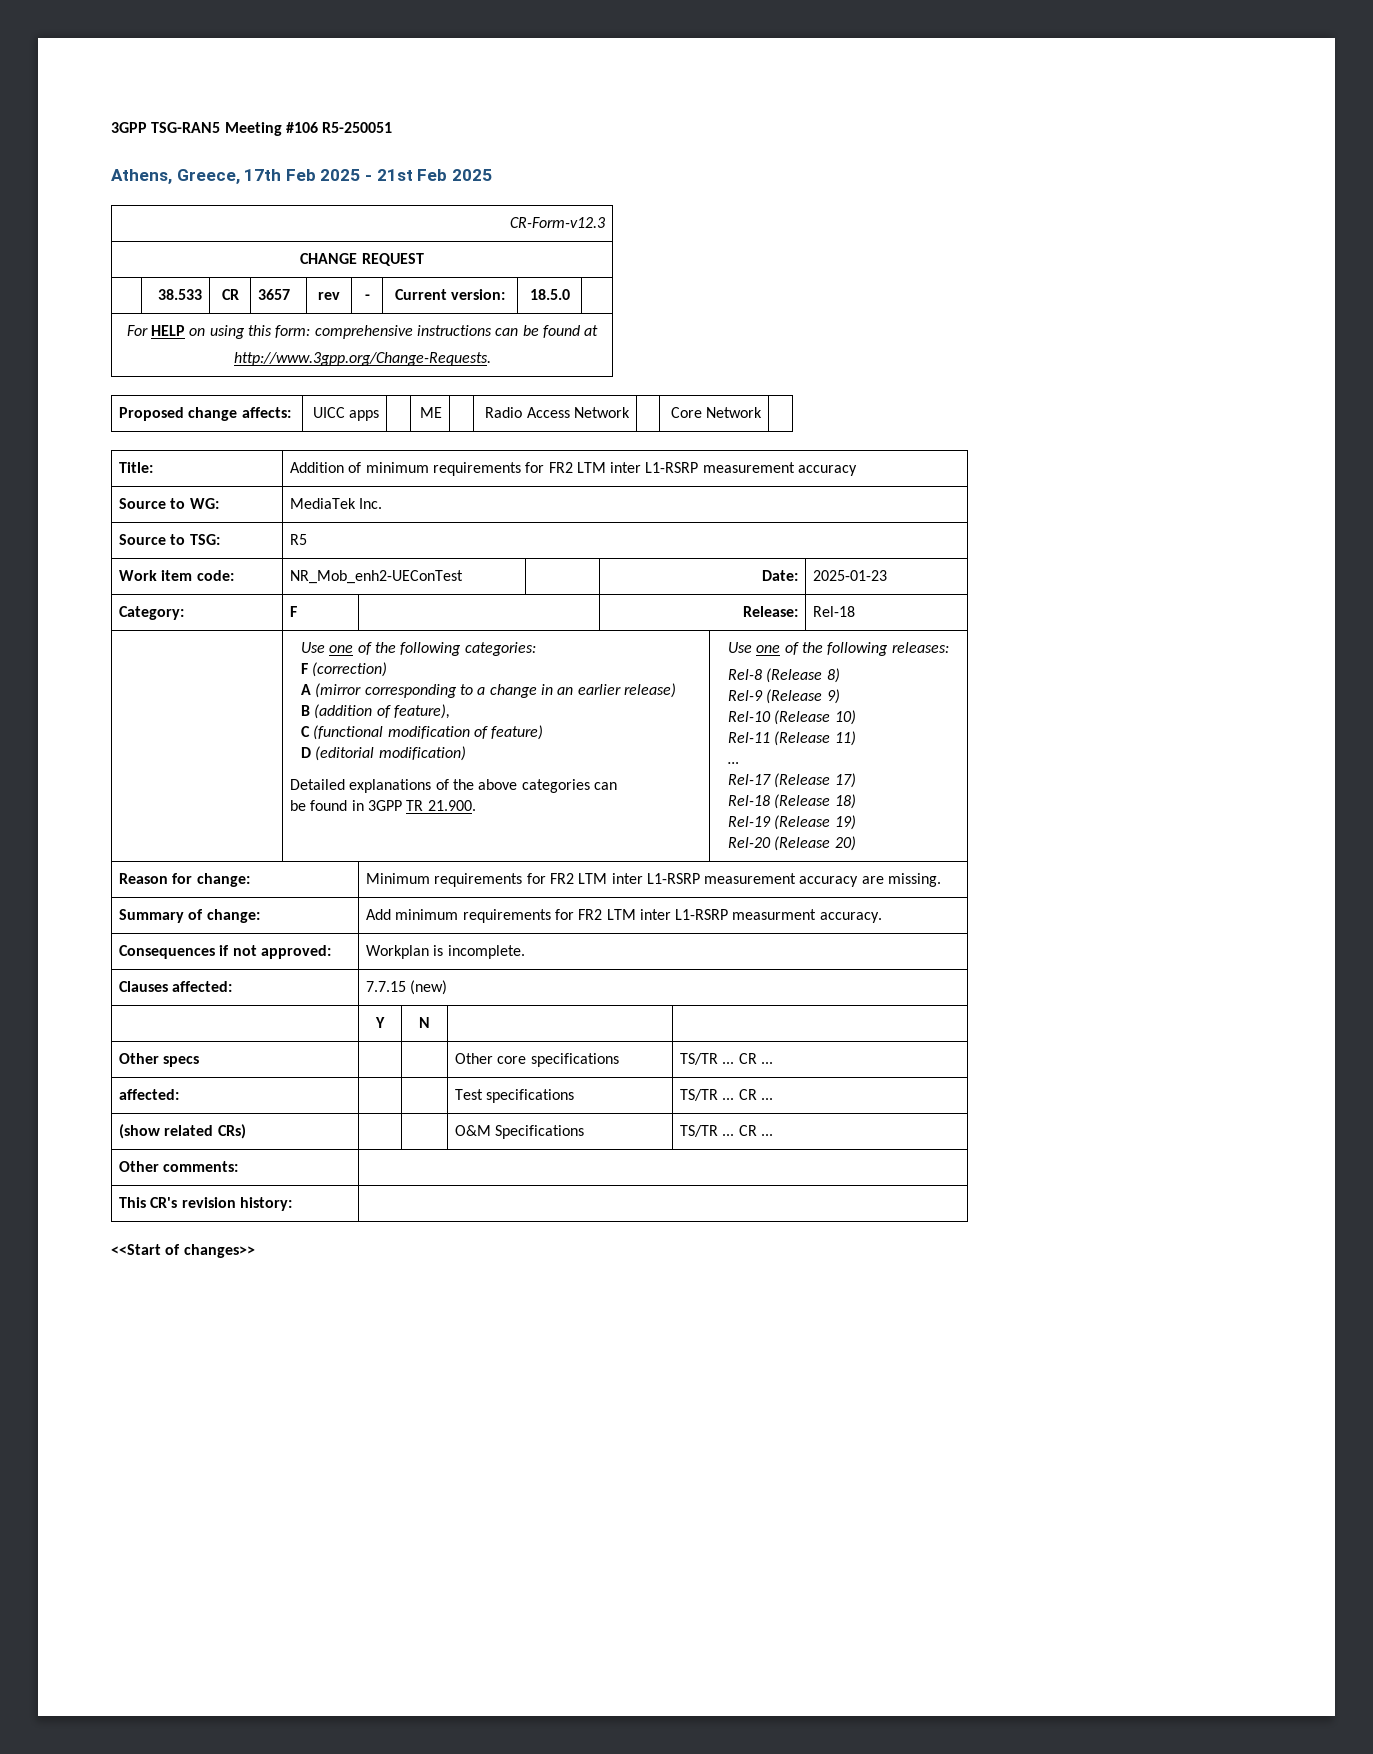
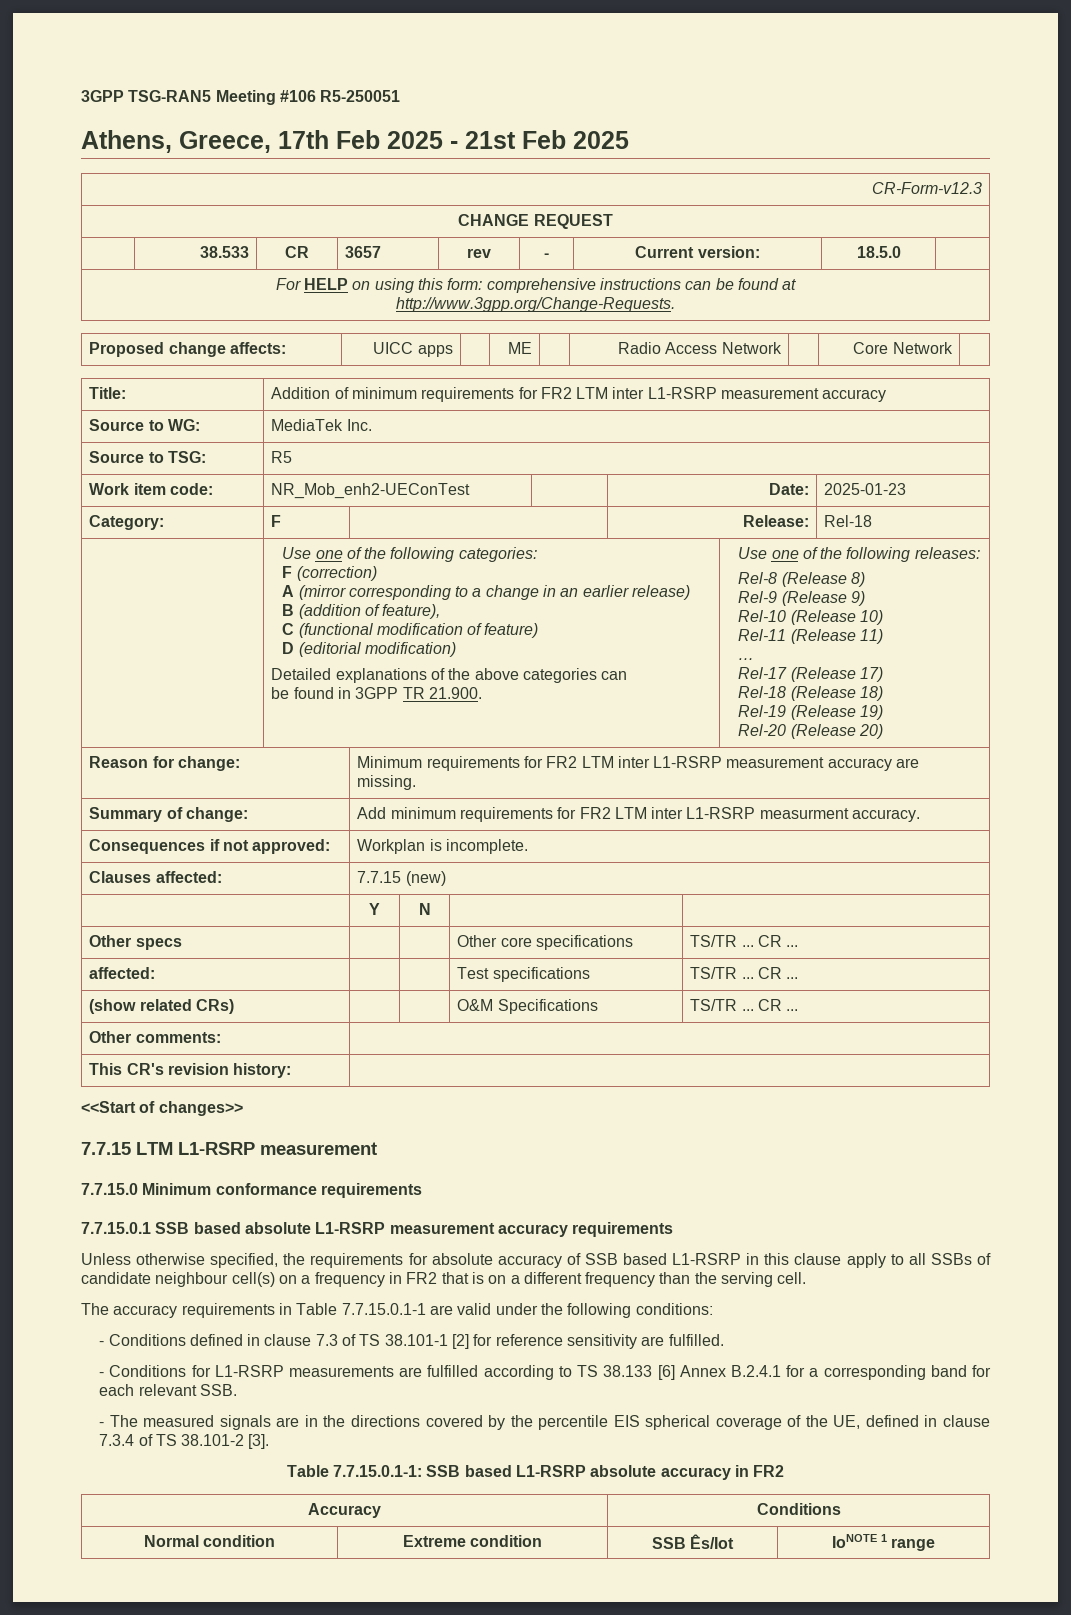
(255, 1251) none -> [81,1142,377,1155] [81,1183,422,1198] [81,1222,674,1237] [81,1253,992,1268] [81,1272,807,1287] [81,1303,713,1318] [99,1334,724,1349] [99,1365,991,1380] [99,1384,237,1396] [99,1415,990,1430] [99,1434,270,1449] [286,1465,785,1480] [308,1503,381,1518] [756,1503,841,1515] [143,1535,276,1547] [402,1535,543,1547] [651,1534,735,1549] [831,1534,936,1551] // 7.7.15 LTM L1-RSRP measurement // 7.7.15.0 Minimum conformance requirements // 7.7.15.0.1 SSB based absolute L1-RSRP measurement accuracy requirements // Unless otherwise specified, the requirements for absolute accuracy of SSB based L1-RSRP in this clause apply to all SSBs of candidate neighbour cell(s) on a frequency in FR2 that is on a different frequency than the serving cell. // The accuracy requirements in Table 7.7.15.0.1-1 are valid under the following conditions: // - Conditions defined in clause 7.3 of TS 38.101-1 [2] for reference sensitivity are fulfilled. // - Conditions for L1-RSRP measurements are fulfilled according to TS 38.133 [6] Annex B.2.4.1 for a corresponding band for each relevant SSB. // - The measured signals are in the directions covered by the percentile EIS spherical coverage of the UE, defined in clause 7.3.4 of TS 38.101-2 [3]. // Table 7.7.15.0.1-1: SSB based L1-RSRP absolute accuracy in FR2 // Accuracy | Conditions // Normal condition | Extreme condition | SSB Ês/Iot | IoNOTE 1 range

